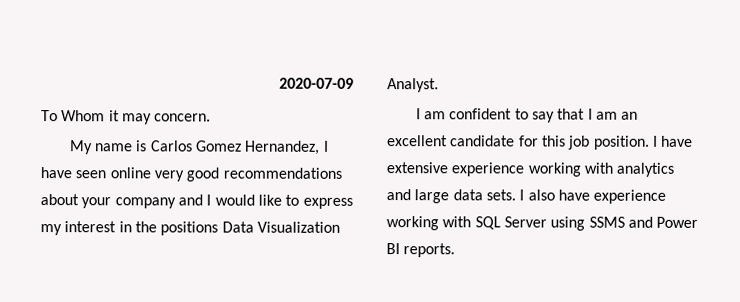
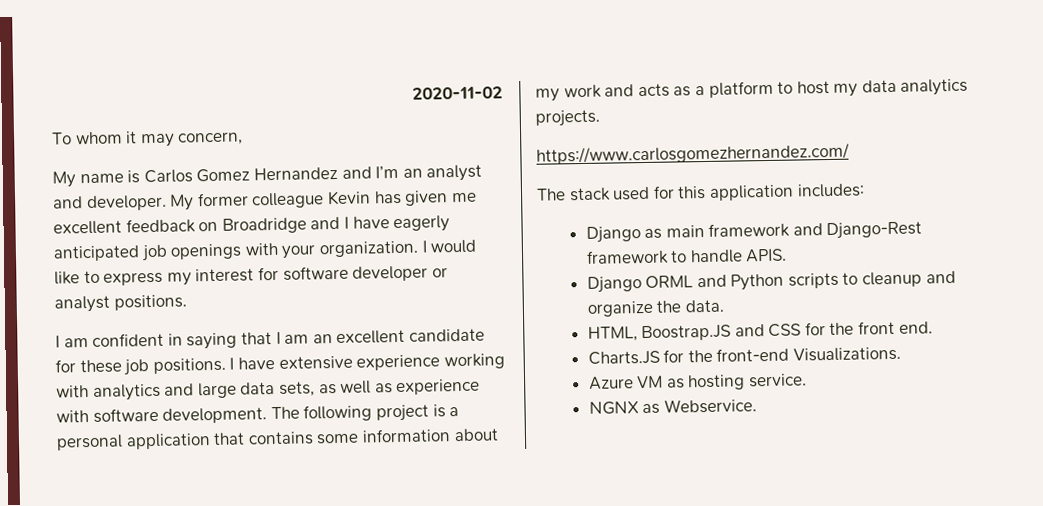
[279,77,354,89] 2020-07-09 -> [412,86,503,100] 2020-11-02
[61,110,106,122] Whom -> [74,131,123,145] whom
[154,113,212,122] concern. -> [177,131,244,146] concern,
[244,140,329,155] [40,167,342,182] [40,194,203,209] Hernandez, I have seen online very good recommendations about your company and -> [253,164,483,182] [53,190,477,212] [53,215,451,235] [53,240,419,262] Hernandez and I’m an analyst and developer. My former colleague Kevin has given me excellent feedback on Broadridge and I have eagerly anticipated job openings with your organization.
[118,221,340,236] [387,78,439,93] in the positions Data Visualization Analyst. -> [257,265,448,282] [54,294,187,313] for software developer or analyst positions.
[514,108,555,123] to say -> [167,332,238,350] in saying
[541,135,650,150] this job position. -> [79,357,226,376] these job positions.
[485,189,667,204] [386,216,699,231] [386,243,456,258] sets. I also have experience working with SQL Server using SSMS and Power BI reports. -> [278,378,481,397] [56,404,460,424] [56,428,499,451] [535,78,969,102] [535,109,600,127] [536,142,850,165] [536,183,865,202] [585,221,923,243] [585,248,788,265] [586,270,956,293] [586,299,724,317] [587,320,933,342] [587,346,901,365] [588,373,807,391] [588,398,757,415] sets, as well as experience with software development. The following project is a personal application that contains some information about my work and acts as a platform to host my data analytics projects. // https://www.carlosgomezhernandez.com/ // The stack used for this application includes: // Django as main framework and Django-Rest framework to handle APIS. // Django ORML and Python scripts to cleanup and organize the data. // HTML, Boostrap.JS and CSS for the front end. // Charts.JS for the front-end Visualizations. // Azure VM as hosting service. // NGNX as Webservice.

